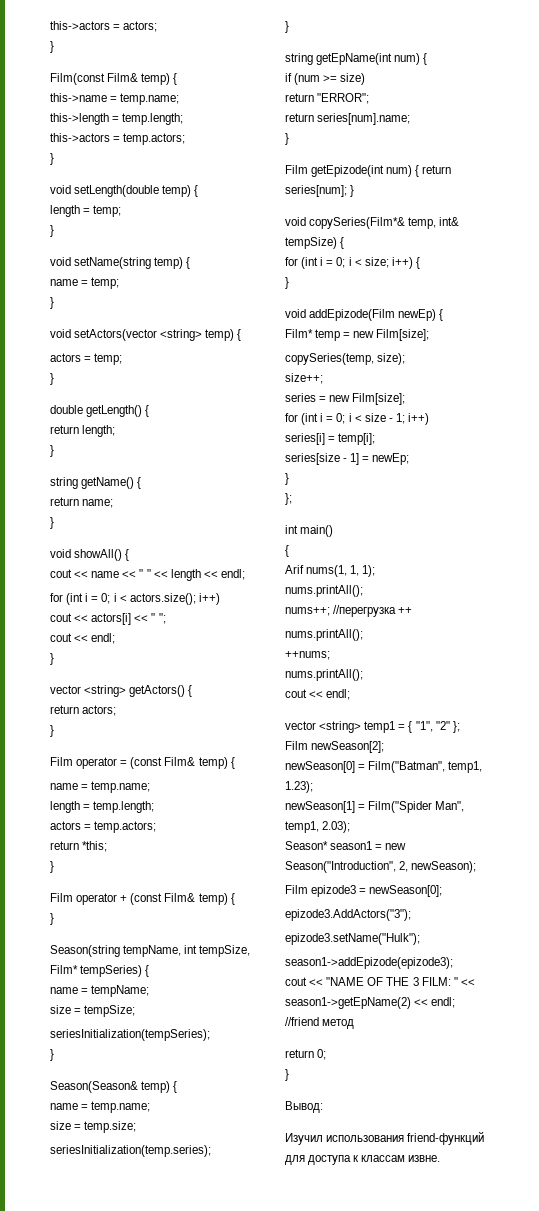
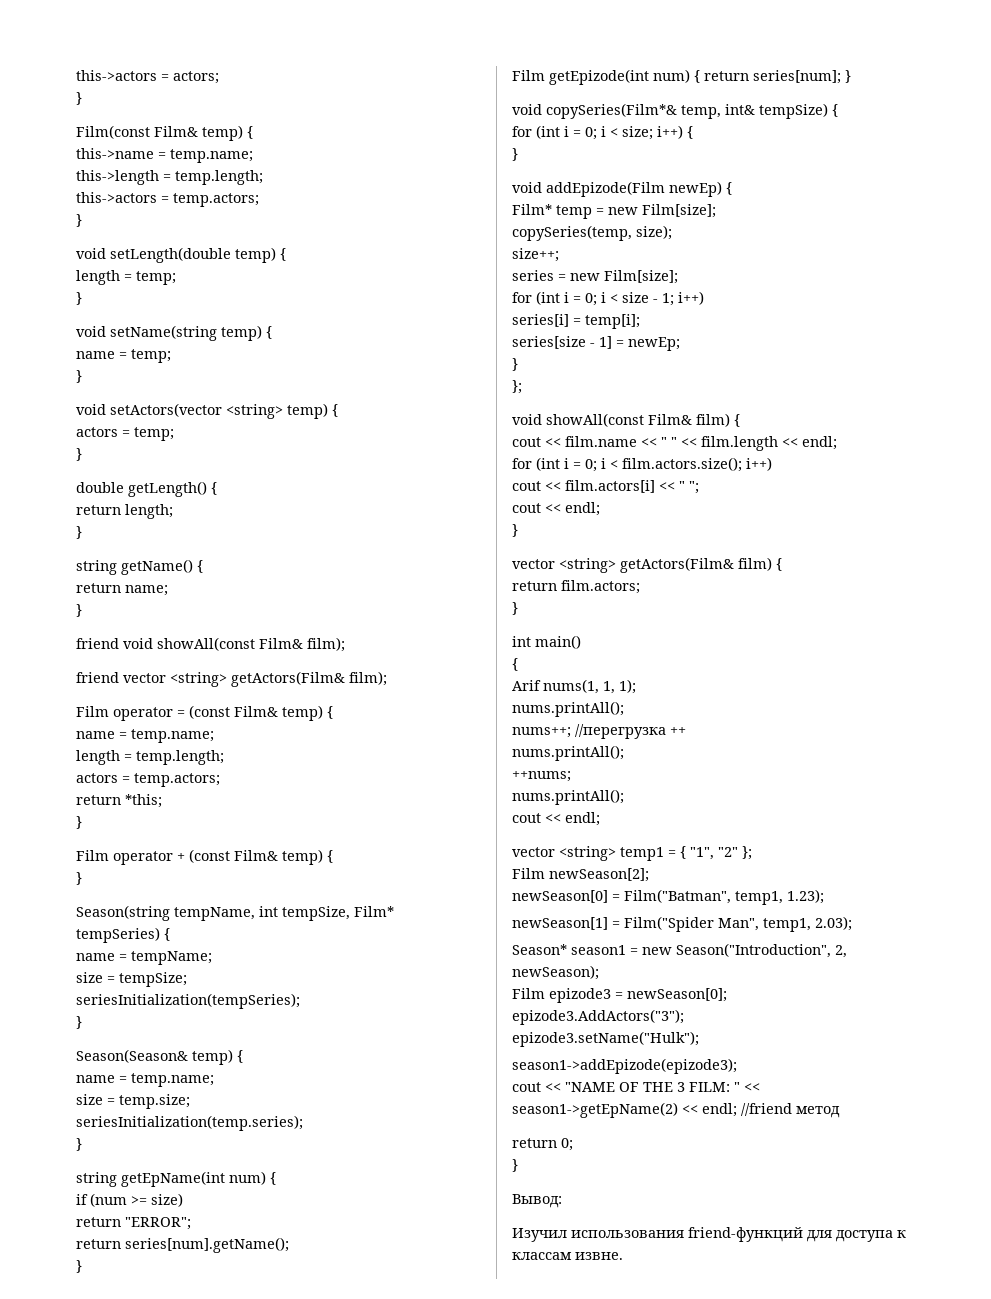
[50,549,130,561] [50,569,245,581] [50,593,220,605] [50,613,166,625] [50,633,116,644] [50,653,54,665] [50,685,193,697] [50,705,117,716] [50,725,54,737] void showAll() { // cout << name << " " << length << endl; // for (int i = 0; i < actors.size(); i++) // cout << actors[i] << " "; // cout << endl; // } // vector <string> getActors() { // return actors; // } -> [76,637,345,652] [76,671,387,687] friend void showAll(const Film& film); // friend vector <string> getActors(Film& film);
[317,113,411,125] series[num].name; -> [125,1237,289,1253] series[num].getName();
(292, 499) none -> [512,413,740,427] [512,436,837,451] [512,457,772,472] [512,480,699,494] [512,502,600,516] [512,524,518,537] [512,557,782,573] [512,580,640,594] [512,602,518,615] // void showAll(const Film& film) { // cout << film.name << " " << film.length << endl; // for (int i = 0; i < film.actors.size(); i++) // cout << film.actors[i] << " "; // cout << endl; // } // vector <string> getActors(Film& film) { // return film.actors; // }

